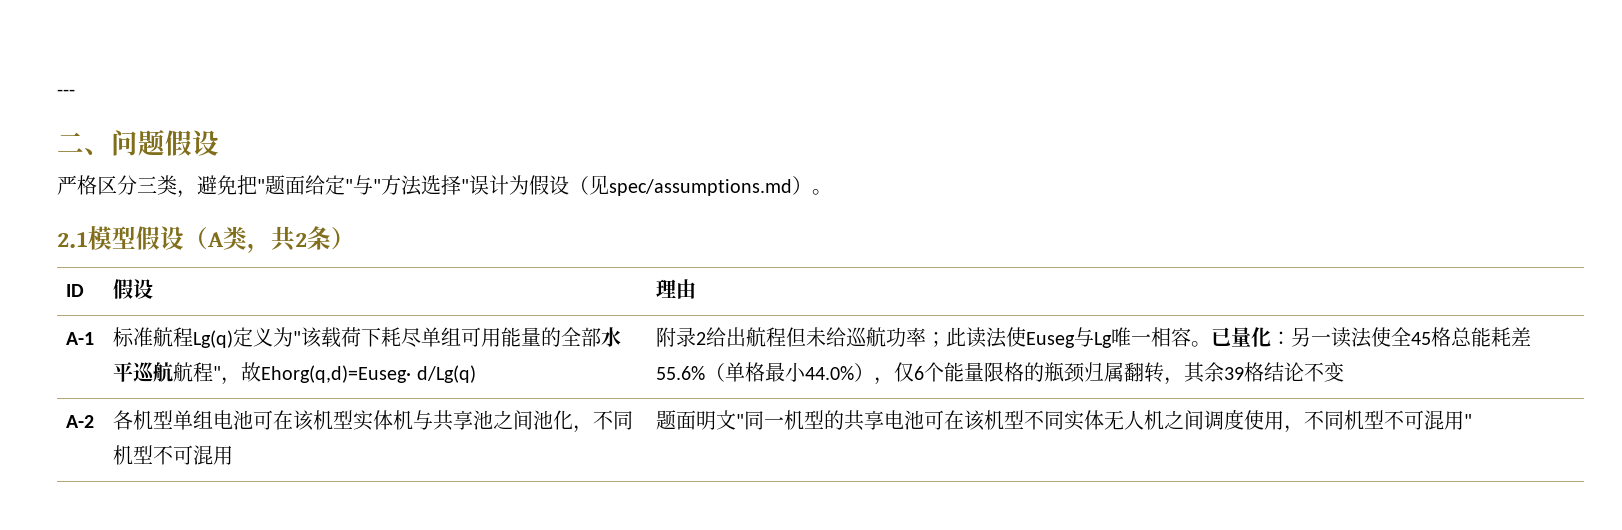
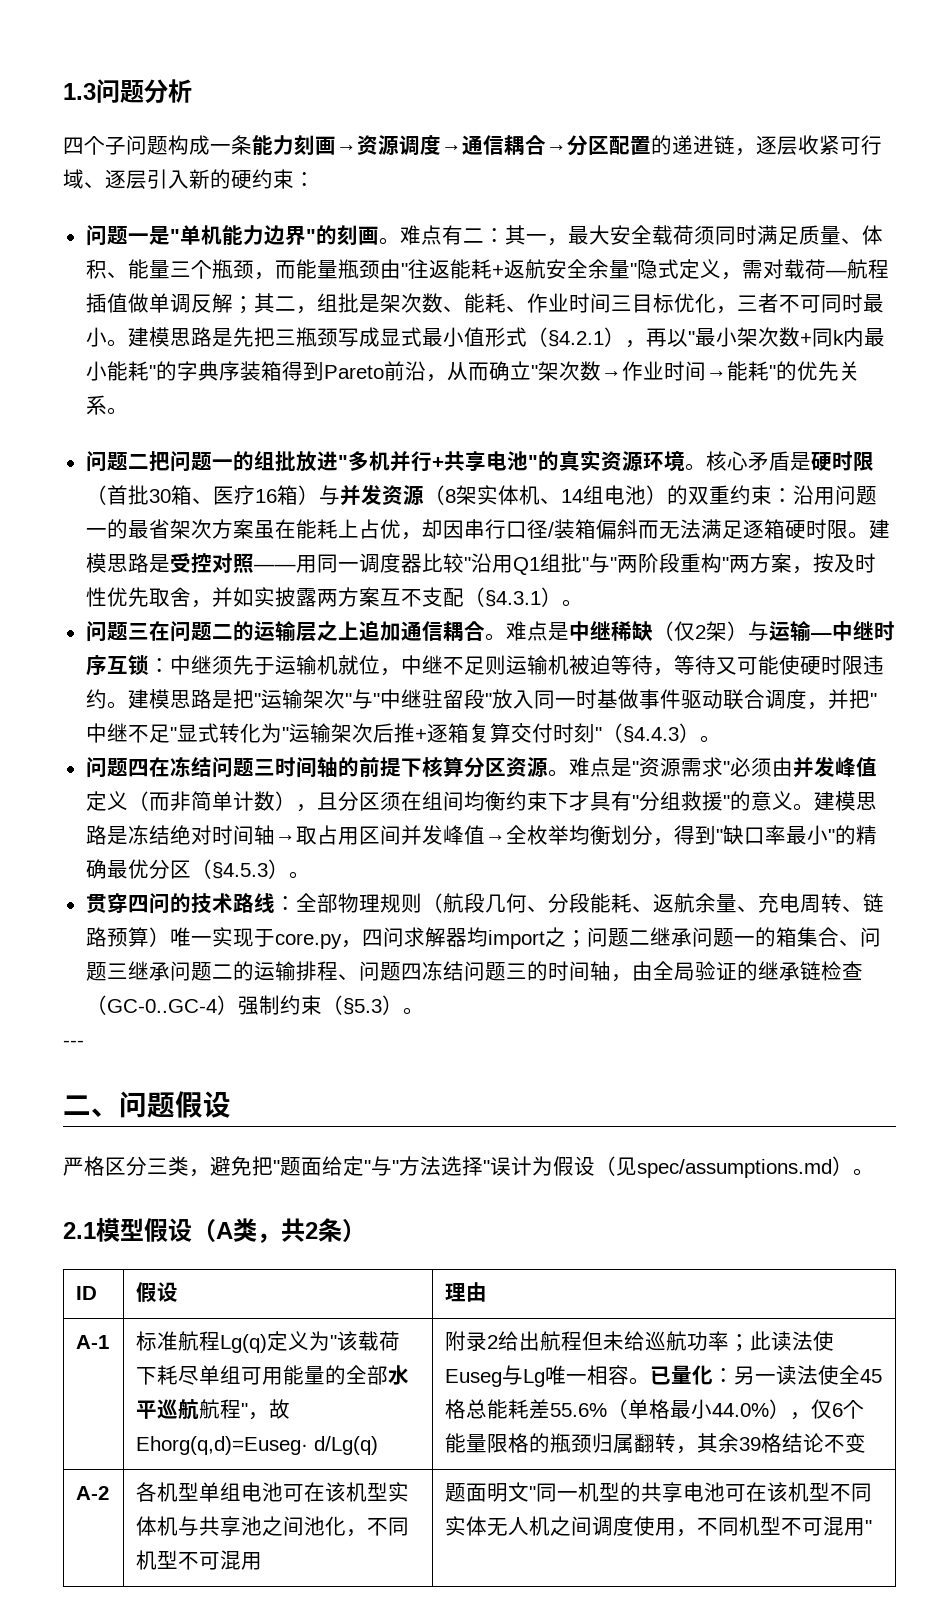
(57, 92) none -> [63,79,192,104] [63,135,882,156] [63,169,315,189] [85,225,883,246] [85,259,889,280] [85,293,884,314] [85,327,885,348] [85,361,860,382] [85,395,128,415] [85,450,874,472] [85,485,877,506] [85,519,890,540] [85,553,876,575] [85,587,583,608] [85,620,895,642] [85,655,884,676] [85,689,877,710] [85,723,721,743] [85,757,877,778] [85,791,877,812] [85,825,877,846] [85,859,310,879] [85,893,884,914] [85,927,881,949] [85,961,863,982] [85,995,424,1015] 1.3问题分析 // 四个子问题构成一条能力刻画→资源调度→通信耦合→分区配置的递进链，逐层收紧可行域、逐层引入新的硬约束： // 问题一是"单机能力边界"的刻画。难点有二：其一，最大安全载荷须同时满足质量、体积、能量三个瓶颈，而能量瓶颈由"往返能耗+返航安全余量"隐式定义，需对载荷—航程插值做单调反解；其二，组批是架次数、能耗、作业时间三目标优化，三者不可同时最小。建模思路是先把三瓶颈写成显式最小值形式（§4.2.1），再以"最小架次数+同k内最小能耗"的字典序装箱得到Pareto前沿，从而确立"架次数→作业时间→能耗"的优先关系。 // 问题二把问题一的组批放进"多机并行+共享电池"的真实资源环境。核心矛盾是硬时限（首批30箱、医疗16箱）与并发资源（8架实体机、14组电池）的双重约束：沿用问题一的最省架次方案虽在能耗上占优，却因串行口径/装箱偏斜而无法满足逐箱硬时限。建模思路是受控对照——用同一调度器比较"沿用Q1组批"与"两阶段重构"两方案，按及时性优先取舍，并如实披露两方案互不支配（§4.3.1）。 // 问题三在问题二的运输层之上追加通信耦合。难点是中继稀缺（仅2架）与运输—中继时序互锁：中继须先于运输机就位，中继不足则运输机被迫等待，等待又可能使硬时限违约。建模思路是把"运输架次"与"中继驻留段"放入同一时基做事件驱动联合调度，并把"中继不足"显式转化为"运输架次后推+逐箱复算交付时刻"（§4.4.3）。 // 问题四在冻结问题三时间轴的前提下核算分区资源。难点是"资源需求"必须由并发峰值定义（而非简单计数），且分区须在组间均衡约束下才具有"分组救援"的意义。建模思路是冻结绝对时间轴→取占用区间并发峰值→全枚举均衡划分，得到"缺口率最小"的精确最优分区（§4.5.3）。 // 贯穿四问的技术路线：全部物理规则（航段几何、分段能耗、返航余量、充电周转、链路预算）唯一实现于core.py，四问求解器均import之；问题二继承问题一的箱集合、问题三继承问题二的运输排程、问题四冻结问题三的时间轴，由全局验证的继承链检查（GC-0..GC-4）强制约束（§5.3）。 //

